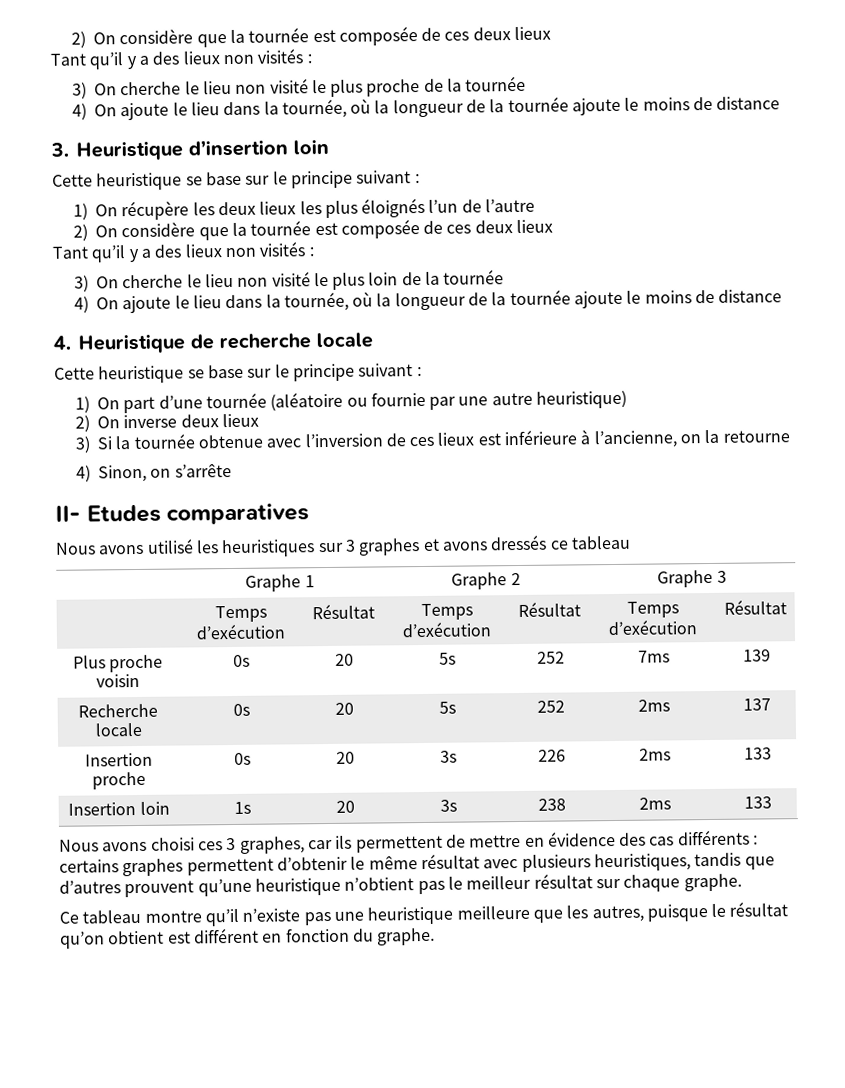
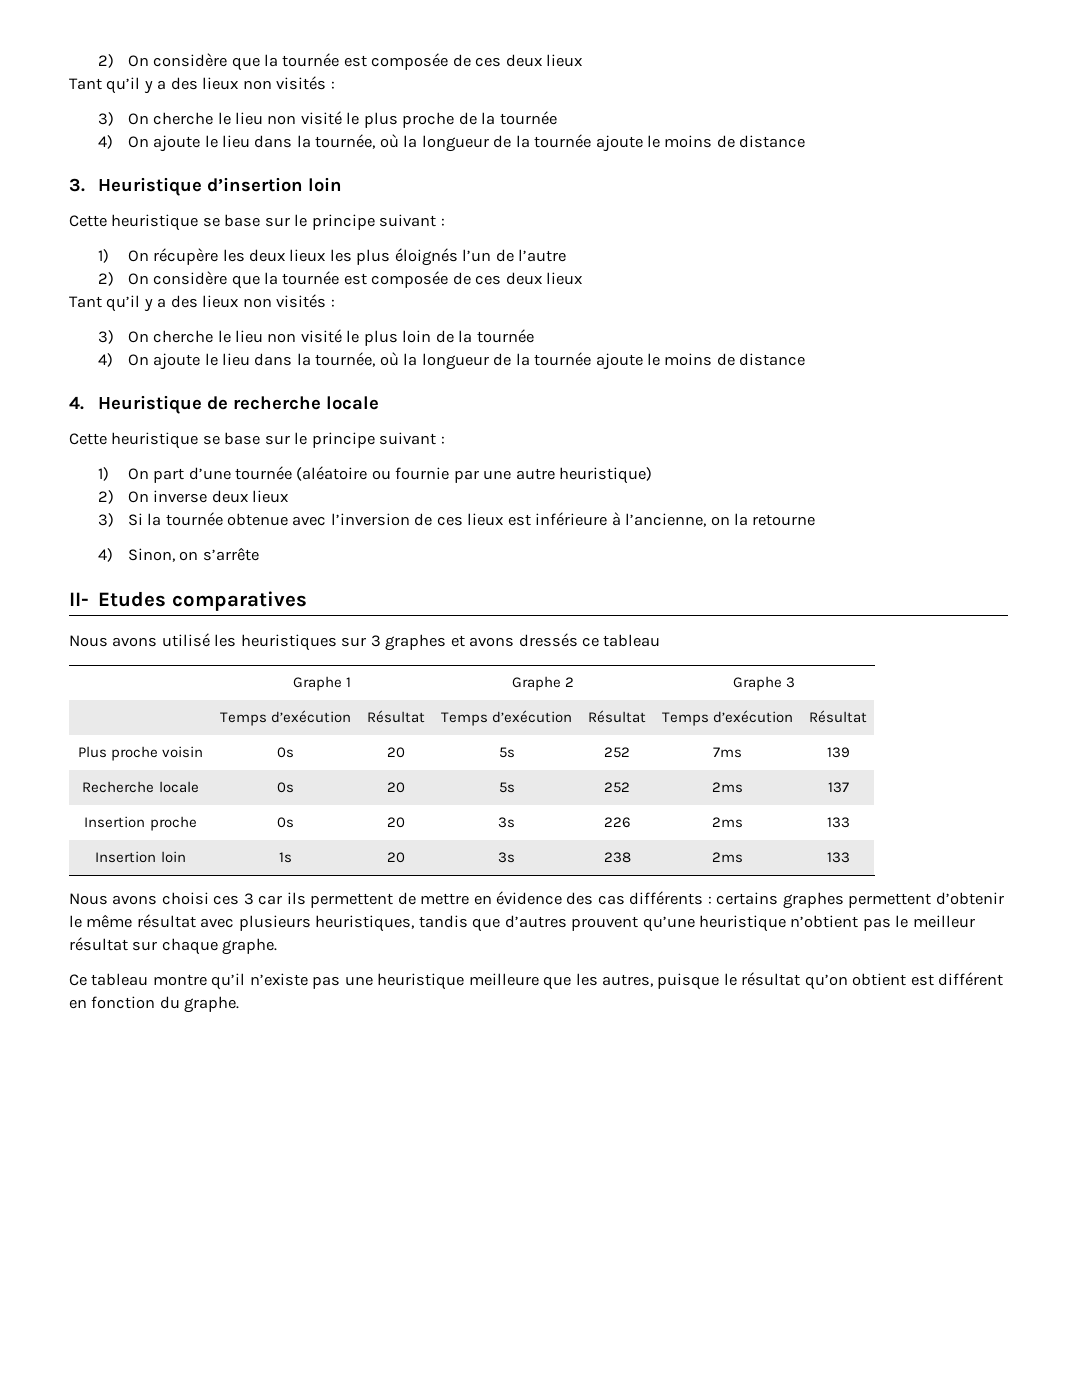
[239,836,305,854] graphes, -> (254, 899) none

